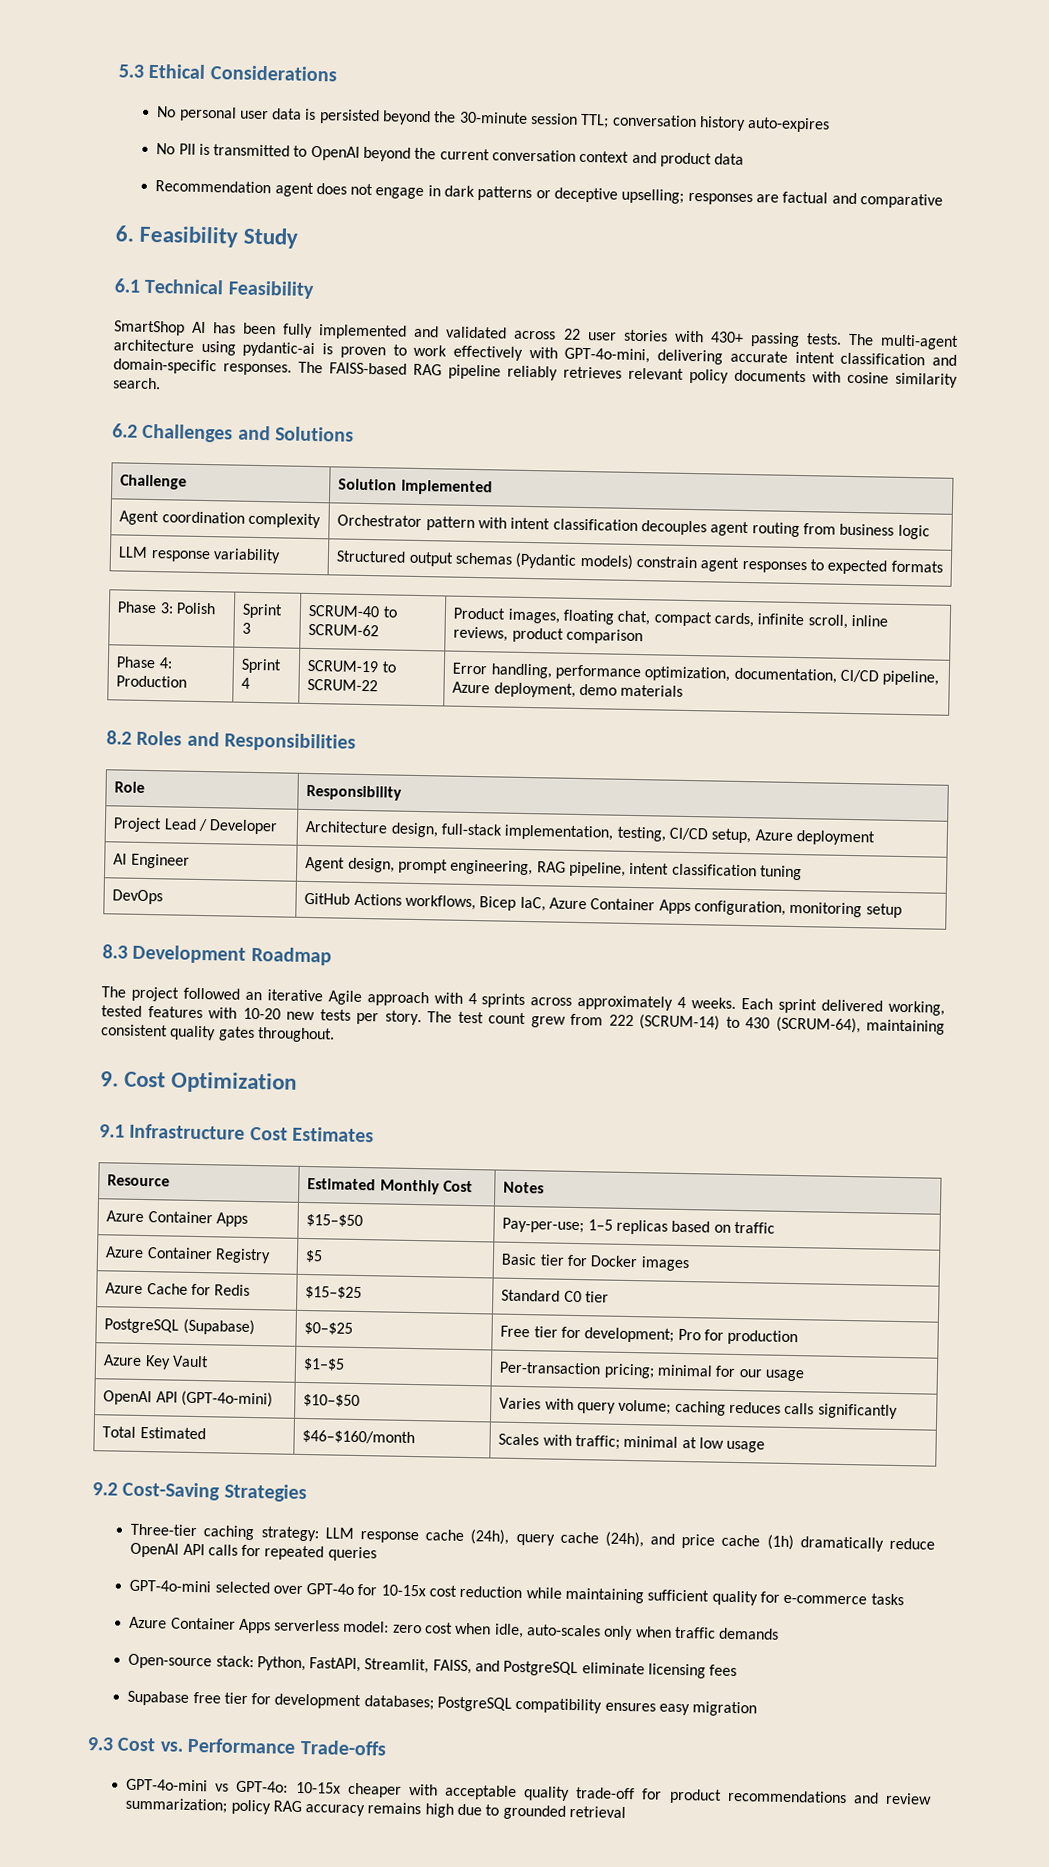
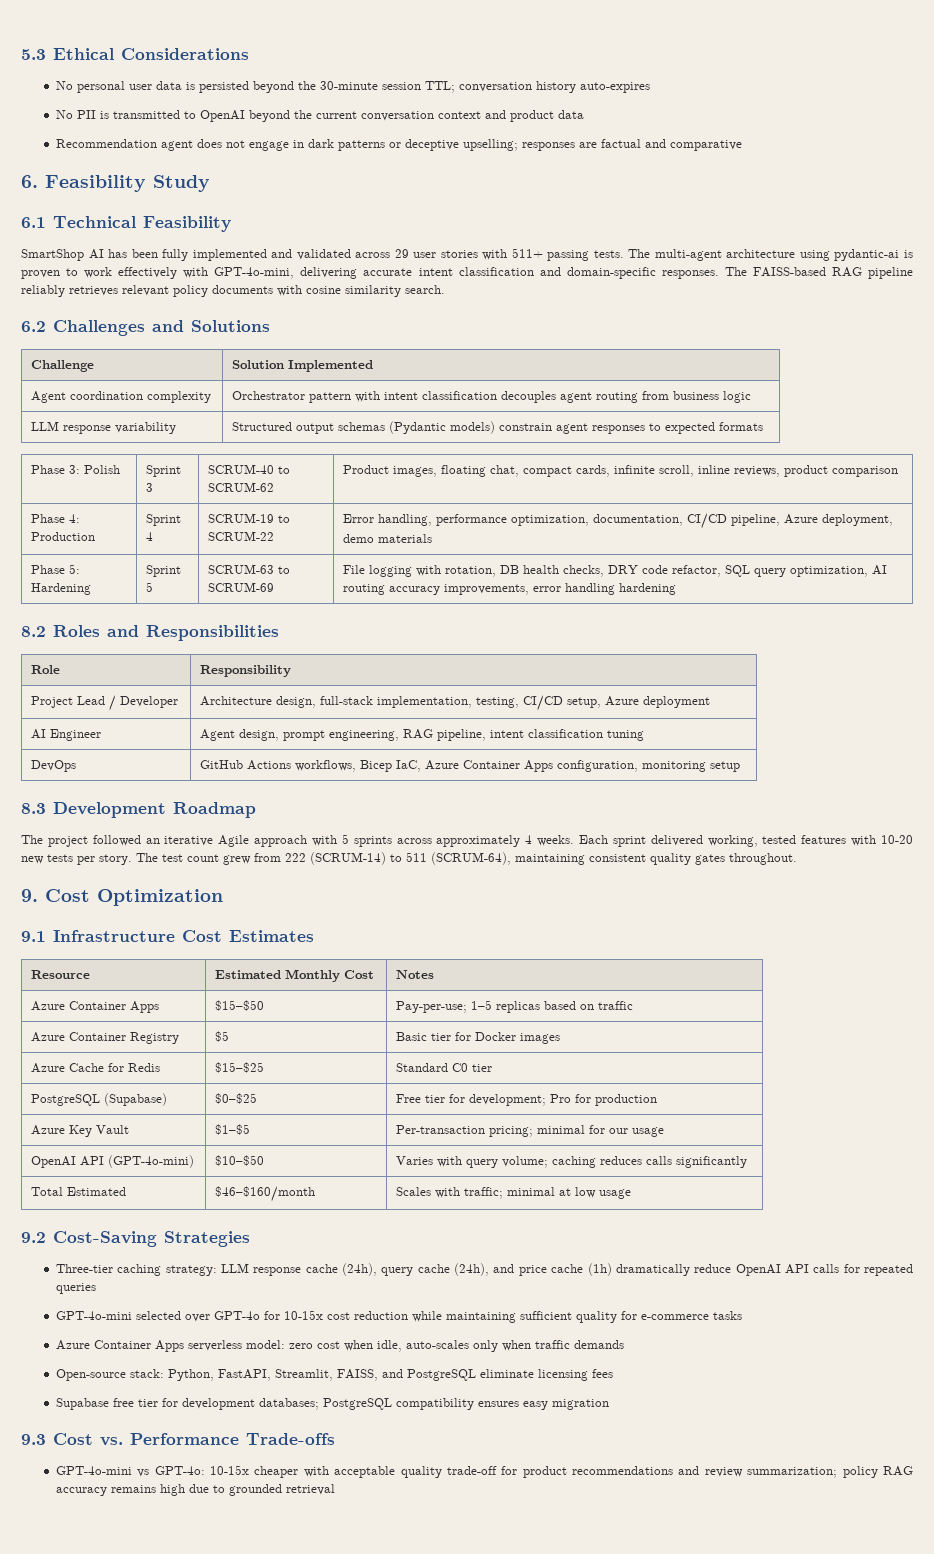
[562,328,581,340] 22 -> [394,249,409,258] 29
[709,331,744,343] 430+ -> [511,248,543,258] 511+
(684, 690) none -> [30,564,80,574] [30,583,91,595] [145,565,181,577] [145,582,153,592] [207,564,290,574] [207,582,274,592] [342,565,887,577] [342,583,676,595] // Phase 5: Hardening | Sprint 5 | SCRUM-63 to SCRUM-69 | File logging with rotation, DB health checks, DRY code refactor, SQL query optimization, AI routing accuracy improvements, error handling hardening
[467,992,477,1005] 4 -> [341,834,349,844] 5
[745,1017,770,1029] 430 -> [406,852,427,862] 511

